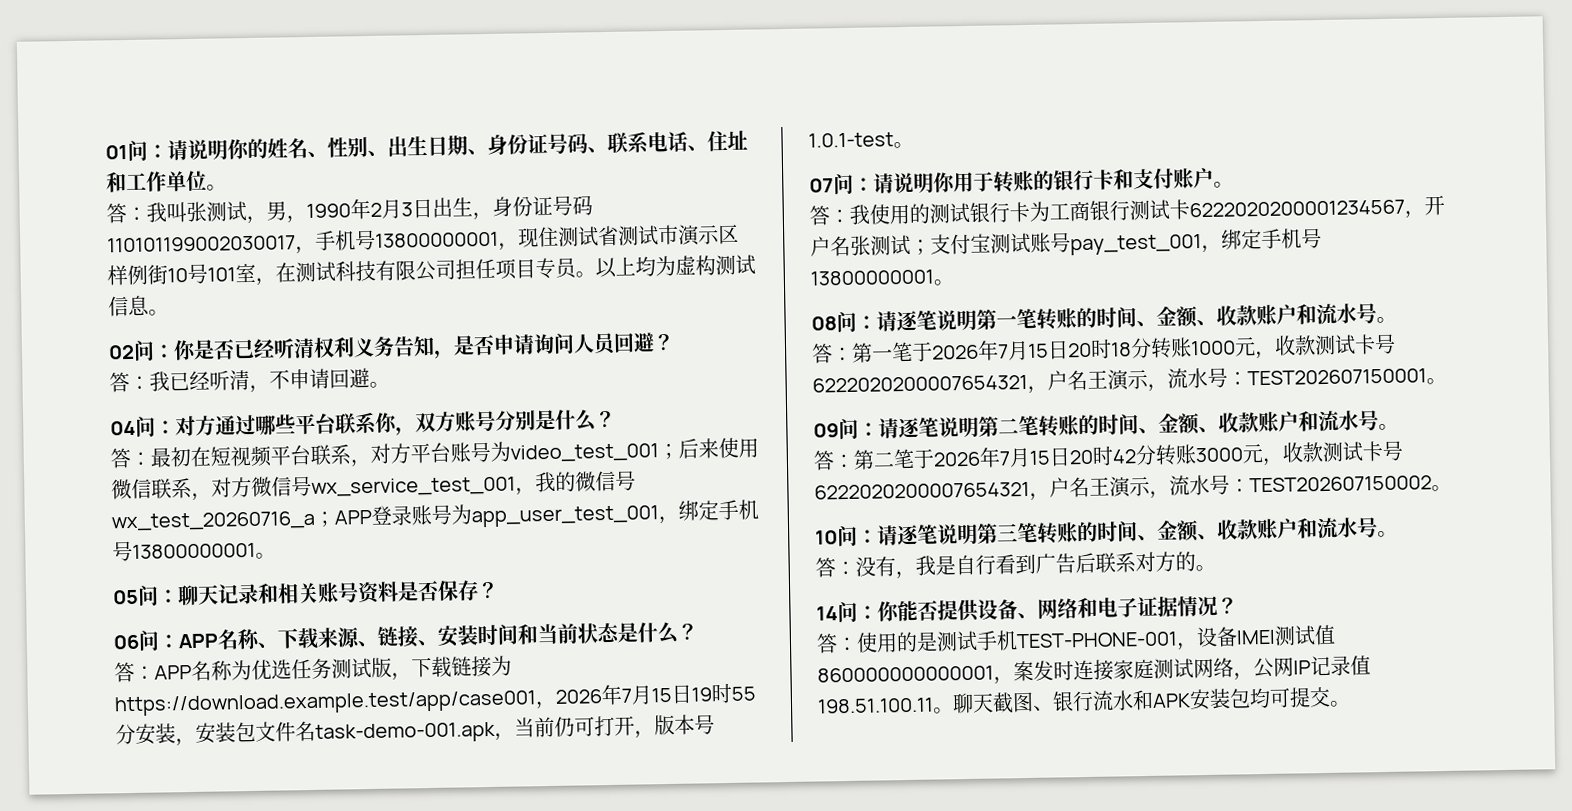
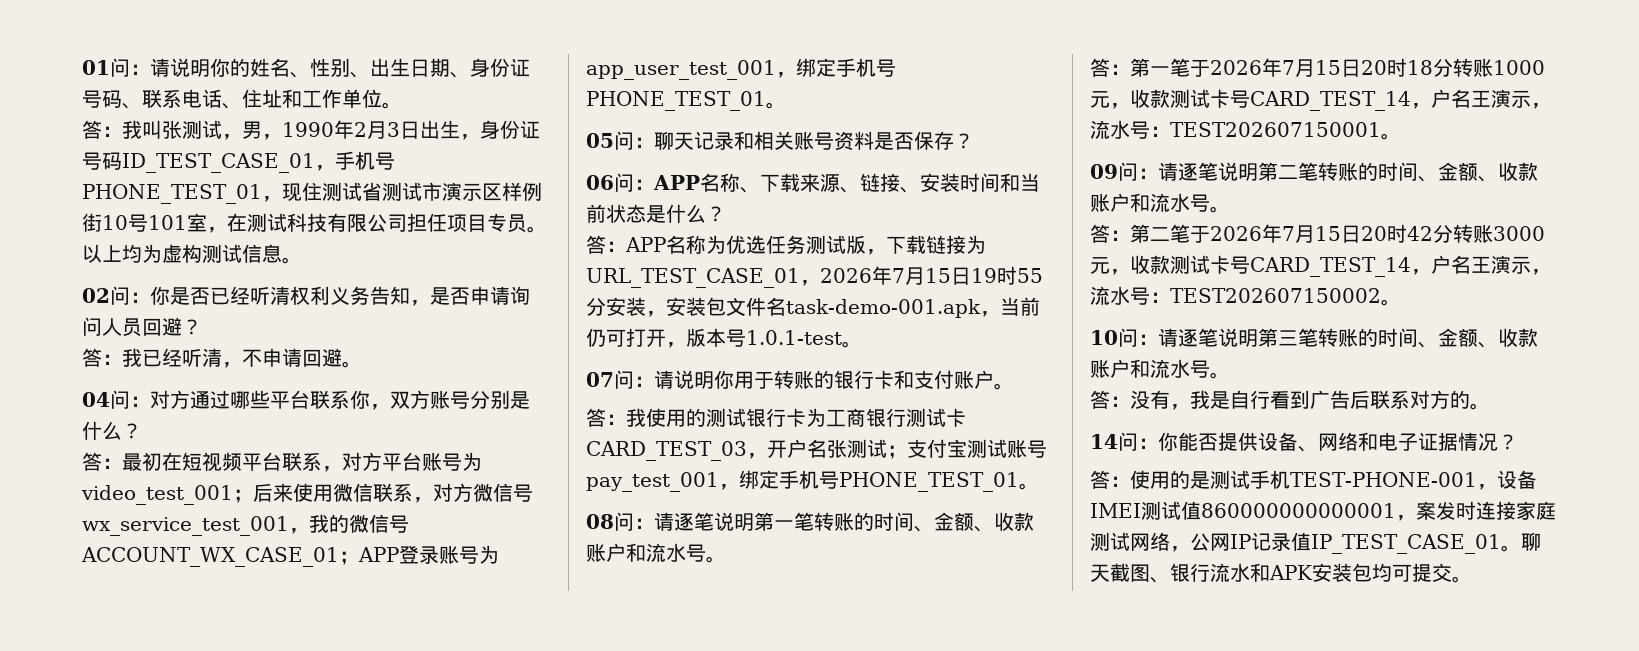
[107,235,296,253] 110101199002030017 -> [122,153,315,173] ID_TEST_CASE_01
[375,231,499,248] 13800000001 -> [82,184,262,204] PHONE_TEST_01
[111,510,315,532] wx_test_20260716_a -> [81,547,339,567] ACCOUNT_WX_CASE_01
[132,542,256,559] 13800000001 -> [586,91,766,111] PHONE_TEST_01
[114,690,537,717] https://download.example.test/app/case001 -> [586,268,800,288] URL_TEST_CASE_01
[1189,199,1405,218] 6222020200001234567 -> [586,441,747,461] CARD_TEST_03
[810,269,934,286] 13800000001 -> [839,472,1019,492] PHONE_TEST_01
[812,374,1028,393] 6222020200007654321 -> [1250,91,1411,111] CARD_TEST_14
[814,481,1030,500] 6222020200007654321 -> [1250,257,1411,277] CARD_TEST_14
[817,697,934,714] 198.51.100.11 -> [1311,534,1501,554] IP_TEST_CASE_01

